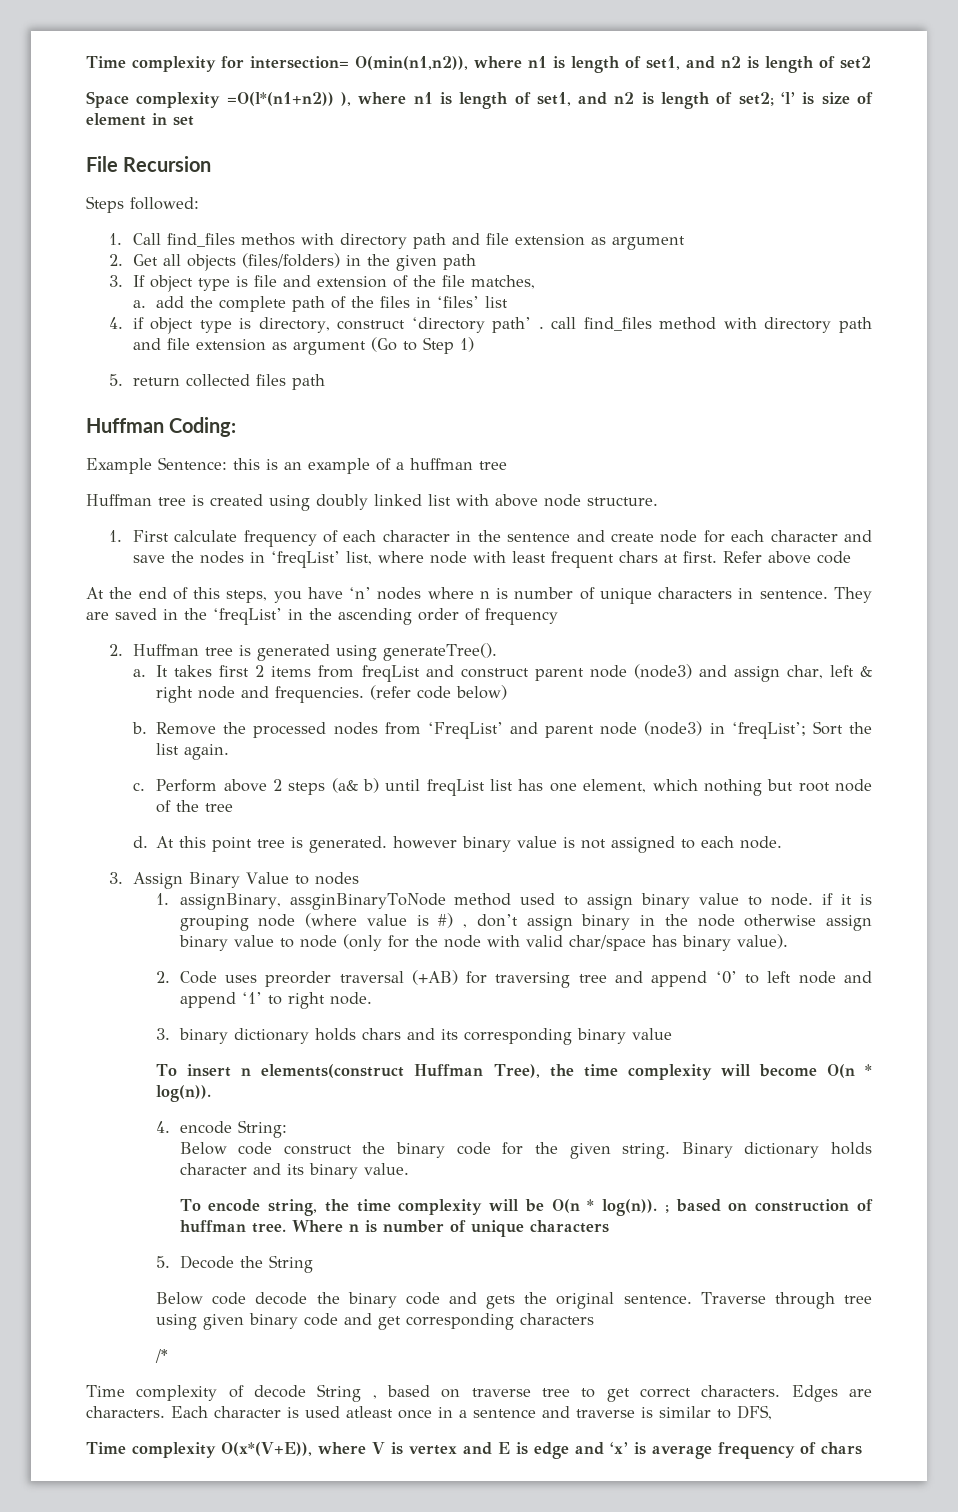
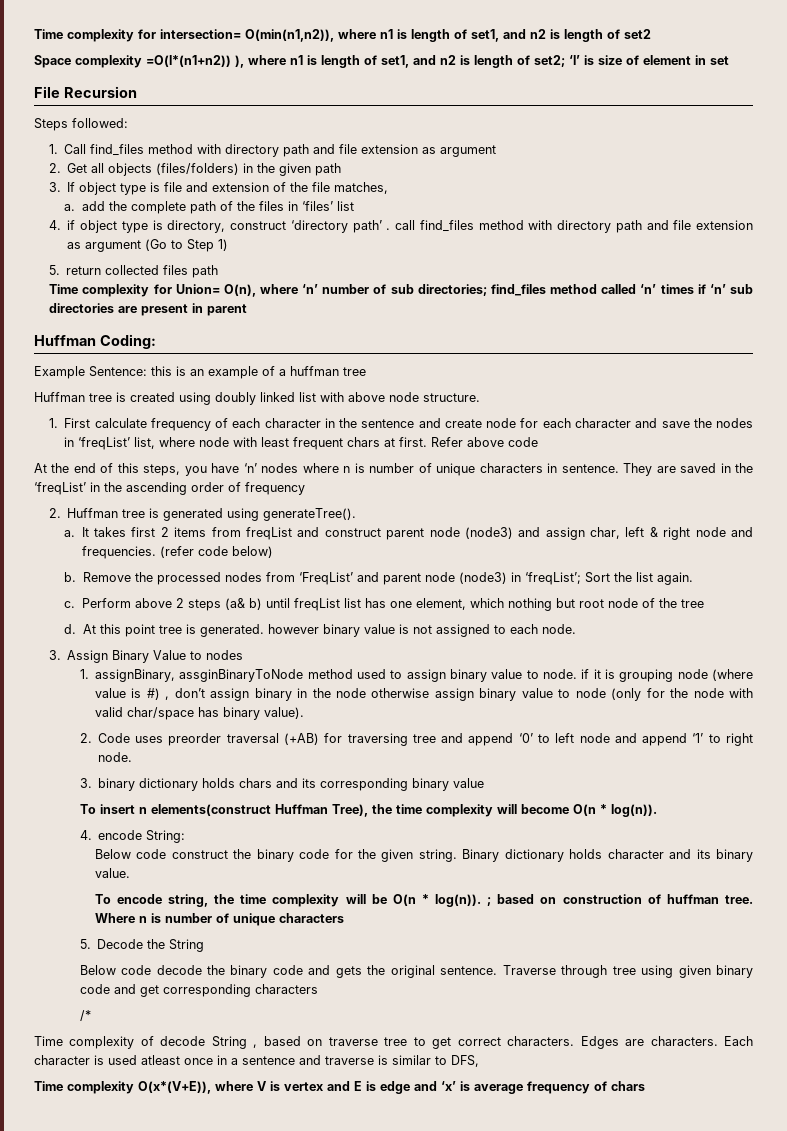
[240,233,295,246] methos -> [148,144,194,154] method
(325, 382) none -> [49,284,753,297] [49,303,248,316] // Time complexity for Union= O(n), where ‘n’ number of sub directories; find_files method called ‘n’ times if ‘n’ sub directories are present in parent

